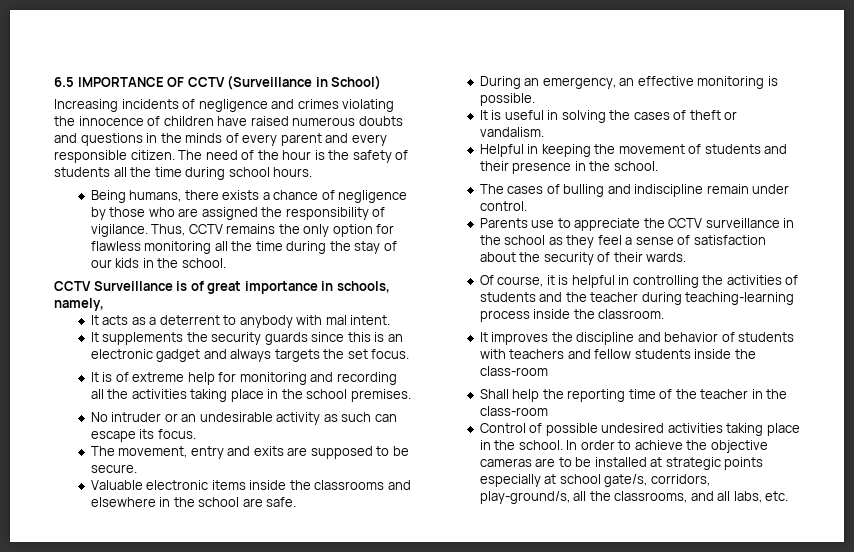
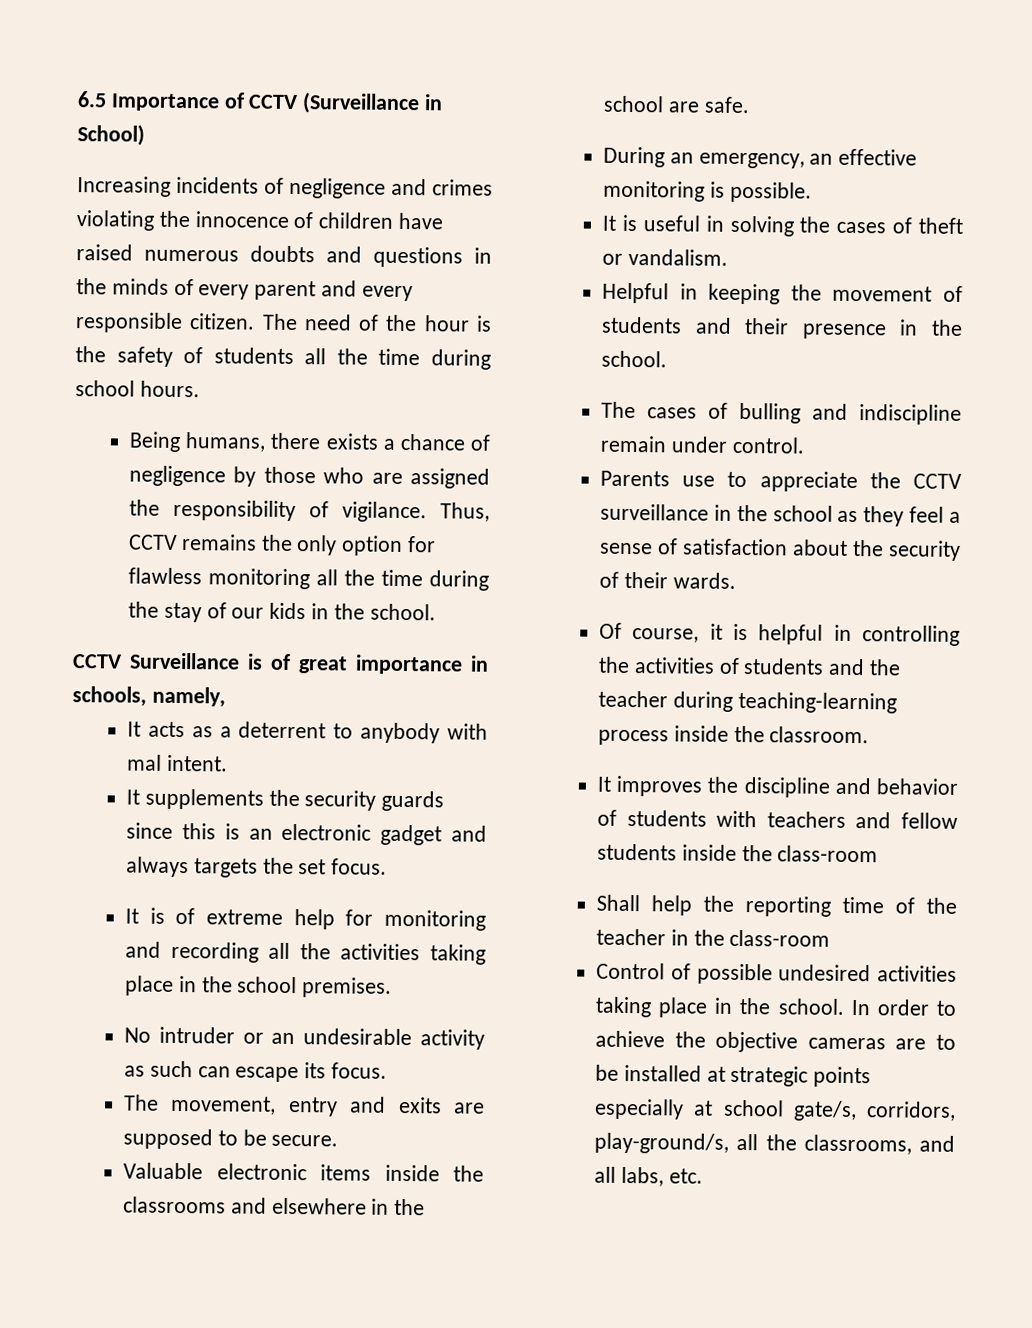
[77,77,185,87] IMPORTANCE OF -> [110,92,245,112] Importance of

